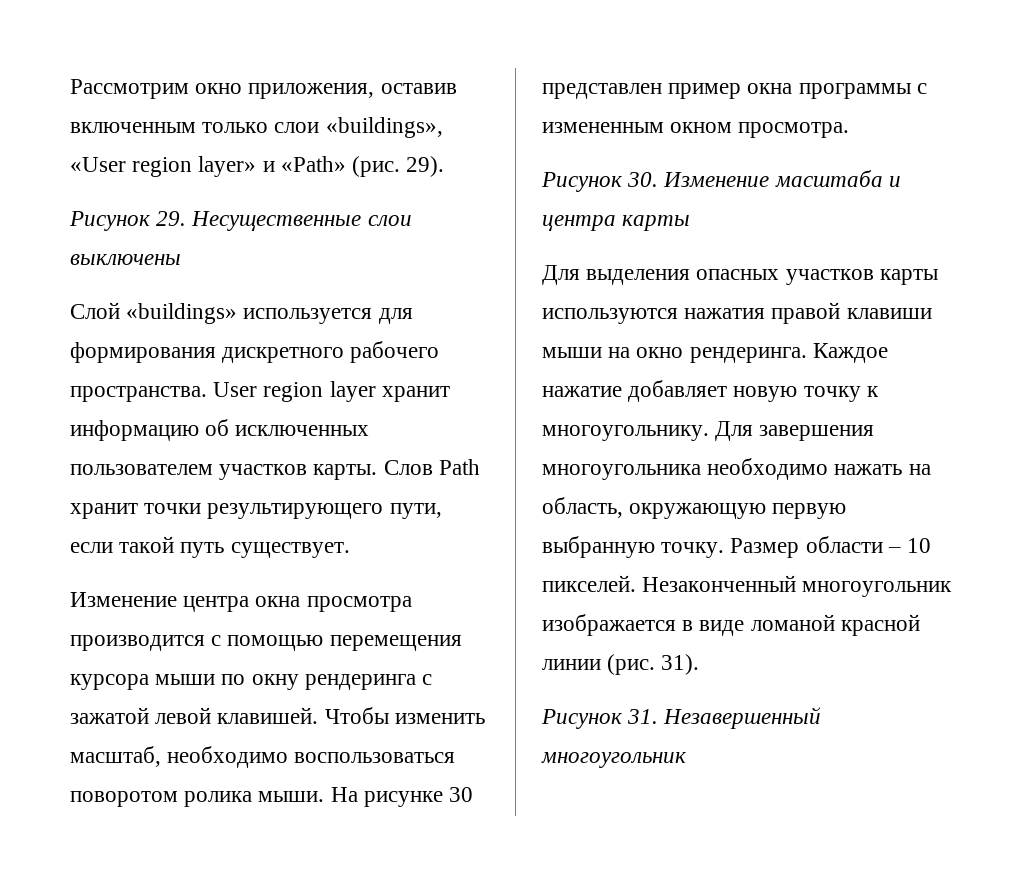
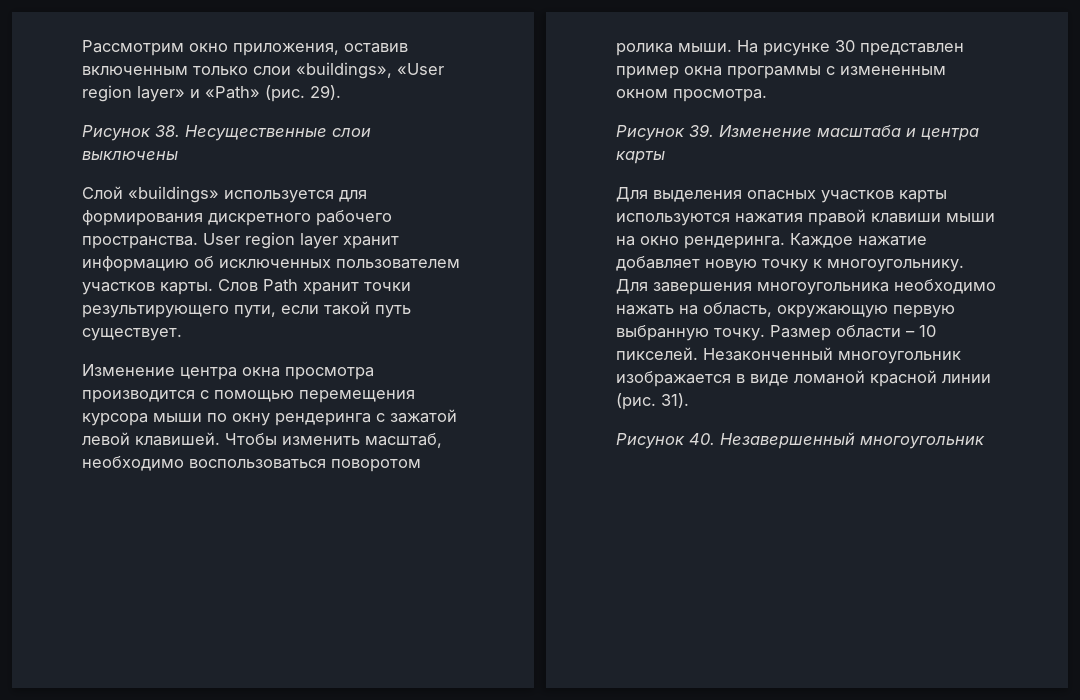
[156,211,187,226] 29. -> [155,125,180,137] 38.
[627,172,659,187] 30. -> [689,124,714,137] 39.
[627,709,659,724] 31. -> [689,433,715,445] 40.

